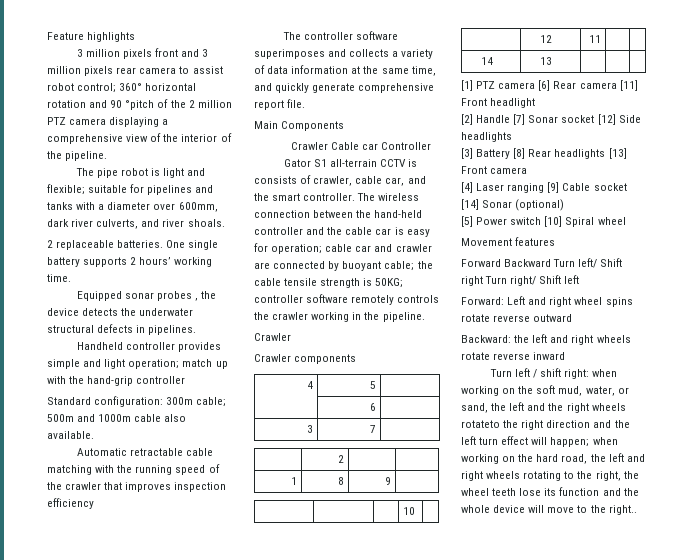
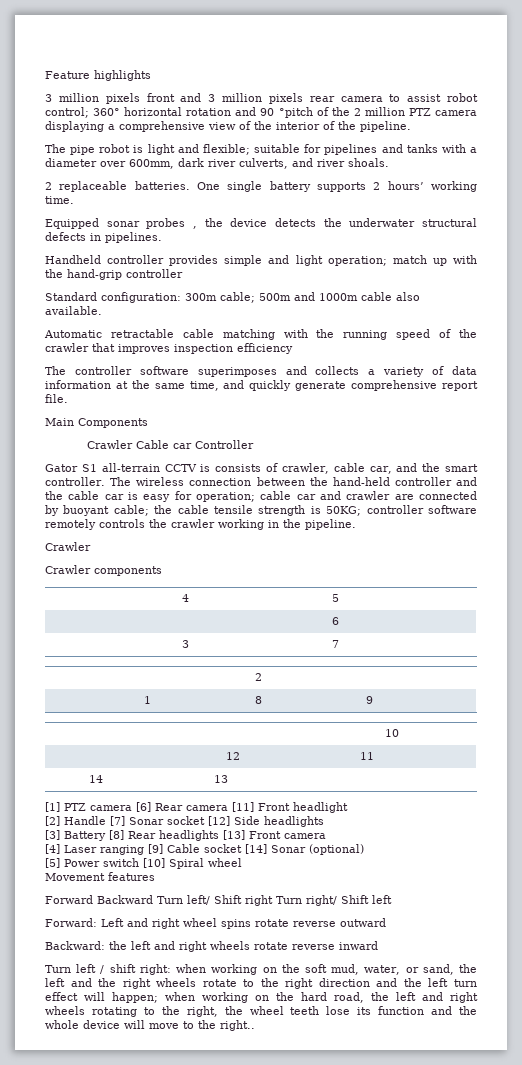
[461,420,500,428] rotateto -> [202,979,255,987] rotate to

